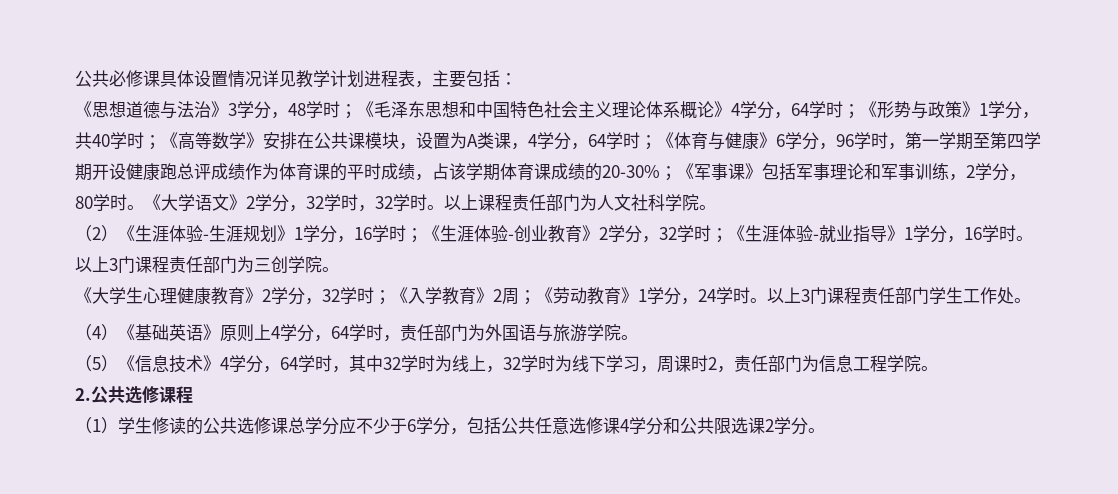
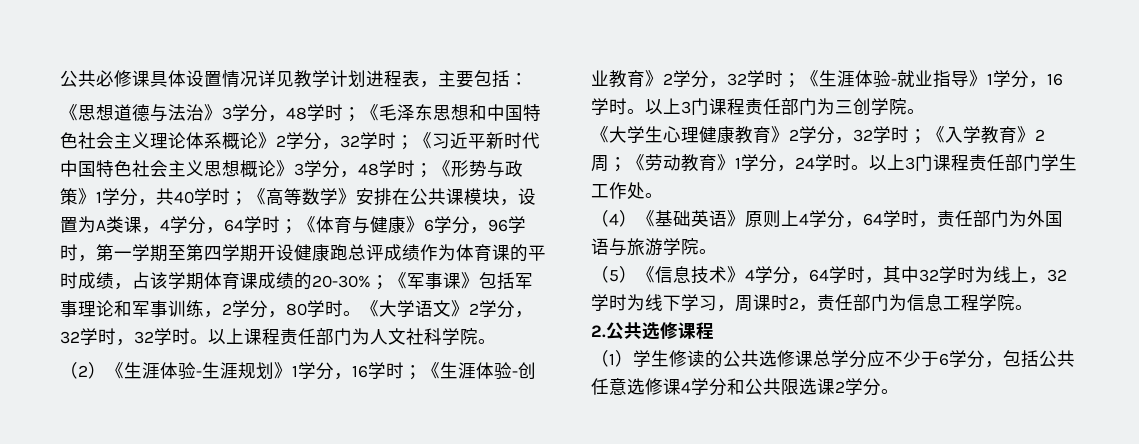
[731,101,809,119] 4学分，64 -> [276,132,540,150] [60,160,379,178] 2学分，32学时；《习近平新时代中国特色社会主义思想概论》3学分，48

